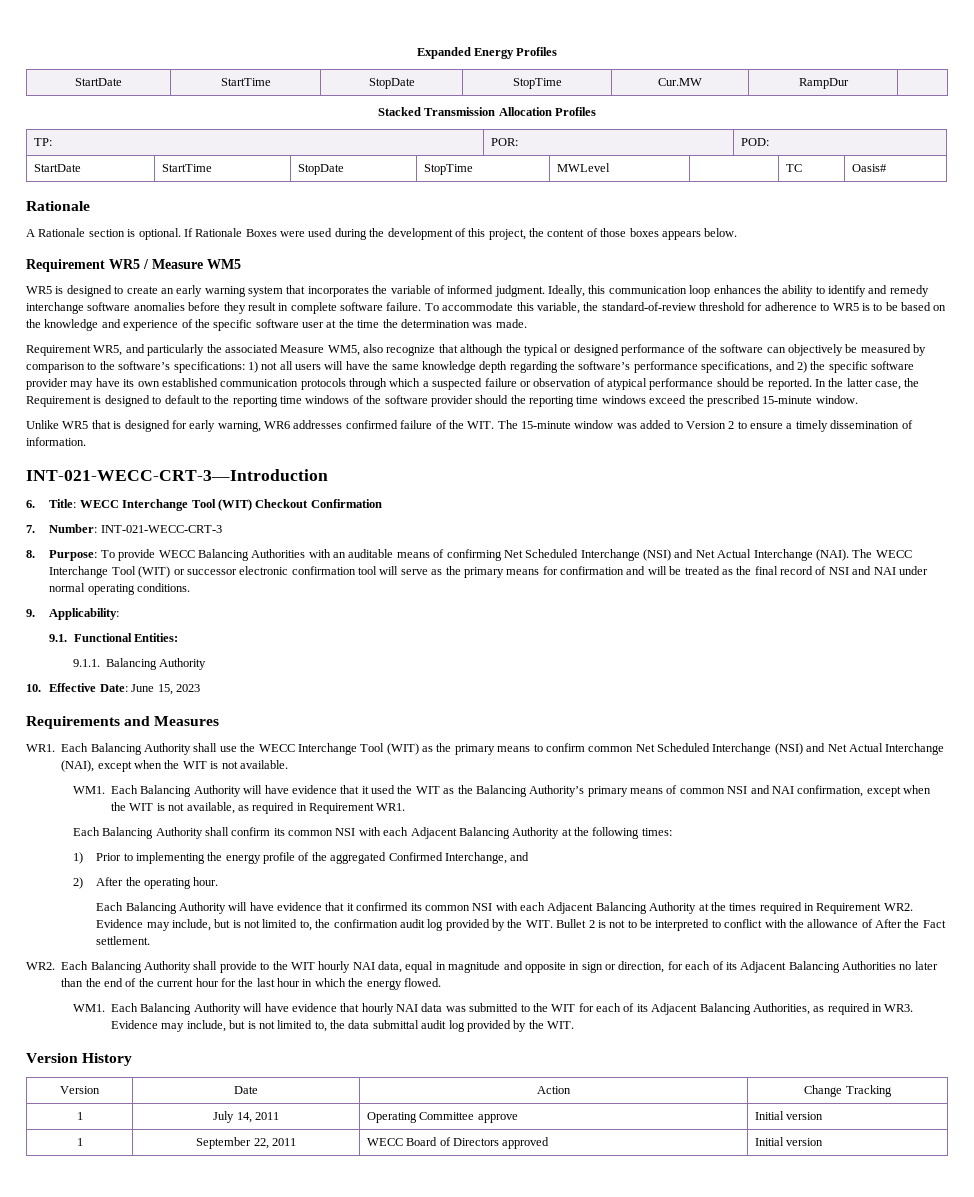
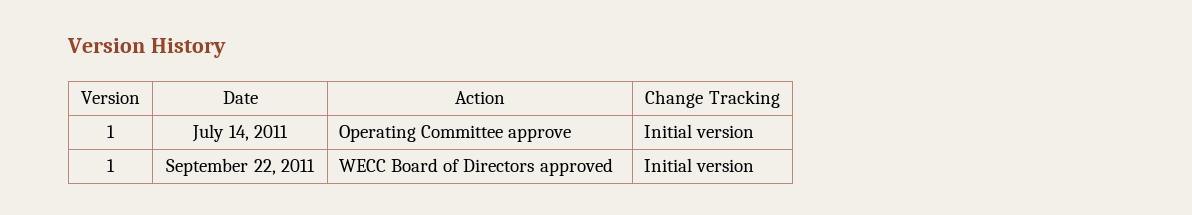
[416,47,558,59] [75,78,122,86] [220,78,271,86] [368,78,415,89] [512,78,562,89] [658,78,702,86] [798,78,849,89] [377,107,597,116] [33,138,52,146] [490,138,518,146] [740,138,769,146] [33,164,81,172] [161,164,212,172] [297,164,344,175] [423,164,473,175] [556,163,610,172] [785,164,802,172] [851,164,887,172] [26,201,90,211] [26,228,738,240] [26,259,241,272] [26,285,929,297] [26,302,947,314] [26,319,527,331] [26,344,926,356] [26,361,914,373] [26,378,920,390] [26,395,858,407] [26,420,913,432] [26,437,86,446] [26,469,328,481] [26,499,382,511] [26,524,222,533] [26,549,912,561] [49,566,928,578] [49,583,191,595] [26,608,120,620] [49,633,179,642] [72,658,207,670] [26,683,200,695] [26,716,220,729] [26,743,945,755] [61,760,288,772] [72,785,932,797] [111,802,406,814] [72,827,672,839] [72,852,530,864] [72,877,219,889] [96,902,913,914] [96,919,946,931] [96,936,151,945] [26,961,938,973] [61,978,441,990] [72,1003,914,1015] [111,1020,575,1032] Expanded Energy Profiles // StartDate | StartTime | StopDate | StopTime | Cur.MW | RampDur | // Stacked Transmission Allocation Profiles // TP: | POR: | POD: // StartDate | StartTime | StopDate | StopTime | MWLevel | | TC | Oasis# // Rationale // A Rationale section is optional. If Rationale Boxes were used during the development of this project, the content of those boxes appears below. // Requirement WR5 / Measure WM5 // WR5 is designed to create an early warning system that incorporates the variable of informed judgment. Ideally, this communication loop enhances the ability to identify and remedy interchange software anomalies before they result in complete software failure. To accommodate this variable, the standard-of-review threshold for adherence to WR5 is to be based on the knowledge and experience of the specific software user at the time the determination was made. // Requirement WR5, and particularly the associated Measure WM5, also recognize that although the typical or designed performance of the software can objectively be measured by comparison to the software’s specifications: 1) not all users will have the same knowledge depth regarding the software’s performance specifications, and 2) the specific software provider may have its own established communication protocols through which a suspected failure or observation of atypical performance should be reported. In the latter case, the Requirement is designed to default to the reporting time windows of the software provider should the reporting time windows exceed the prescribed 15-minute window. // Unlike WR5 that is designed for early warning, WR6 addresses confirmed failure of the WIT. The 15-minute window was added to Version 2 to ensure a timely dissemination of information. // INT-021-WECC-CRT-3—Introduction // 6. Title: WECC Interchange Tool (WIT) Checkout Confirmation // 7. Number: INT-021-WECC-CRT-3 // 8. Purpose: To provide WECC Balancing Authorities with an auditable means of confirming Net Scheduled Interchange (NSI) and Net Actual Interchange (NAI). The WECC Interchange Tool (WIT) or successor electronic confirmation tool will serve as the primary means for confirmation and will be treated as the final record of NSI and NAI under normal operating conditions. // 9. Applicability: // 9.1. Functional Entities: // 9.1.1. Balancing Authority // 10. Effective Date: June 15, 2023 // Requirements and Measures // WR1. Each Balancing Authority shall use the WECC Interchange Tool (WIT) as the primary means to confirm common Net Scheduled Interchange (NSI) and Net Actual Interchange (NAI), except when the WIT is not available. // WM1. Each Balancing Authority will have evidence that it used the WIT as the Balancing Authority’s primary means of common NSI and NAI confirmation, except when the WIT is not available, as required in Requirement WR1. // Each Balancing Authority shall confirm its common NSI with each Adjacent Balancing Authority at the following times: // 1) Prior to implementing the energy profile of the aggregated Confirmed Interchange, and // 2) After the operating hour. // Each Balancing Authority will have evidence that it confirmed its common NSI with each Adjacent Balancing Authority at the times required in Requirement WR2. Evidence may include, but is not limited to, the confirmation audit log provided by the WIT. Bullet 2 is not to be interpreted to conflict with the allowance of After the Fact settlement. // WR2. Each Balancing Authority shall provide to the WIT hourly NAI data, equal in magnitude and opposite in sign or direction, for each of its Adjacent Balancing Authorities no later than the end of the current hour for the last hour in which the energy flowed. // WM1. Each Balancing Authority will have evidence that hourly NAI data was submitted to the WIT for each of its Adjacent Balancing Authorities, as required in WR3. Evidence may include, but is not limited to, the data submittal audit log provided by the WIT. // -> (67, 45) none

